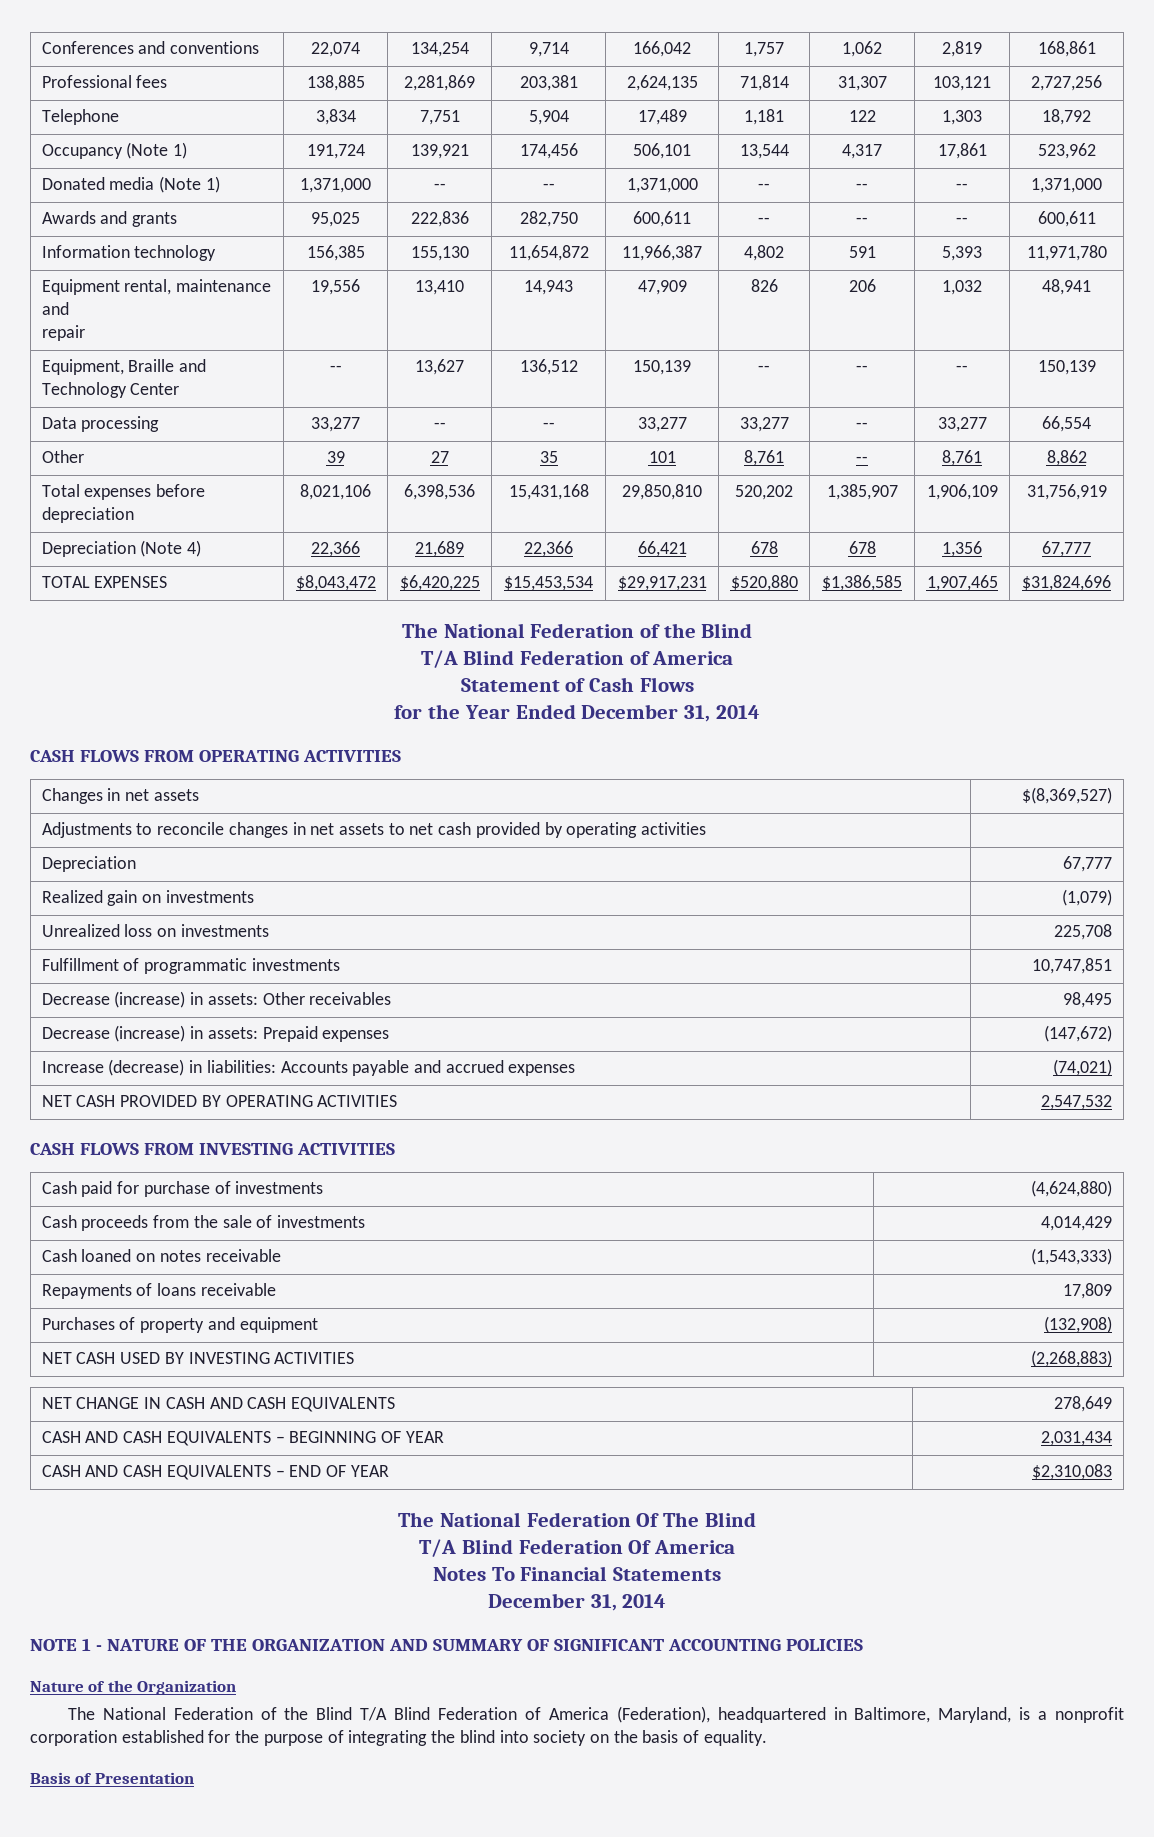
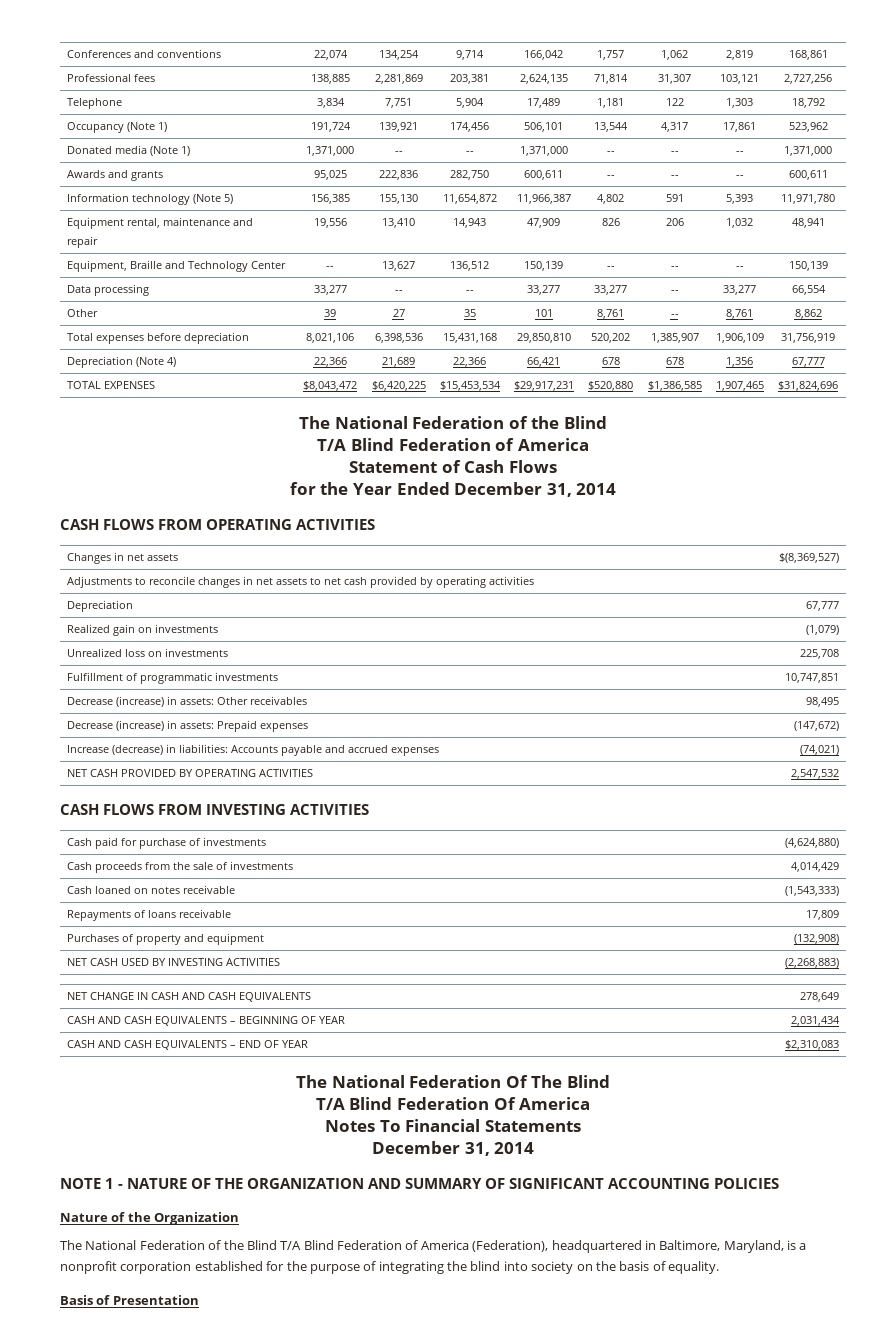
(217, 253) none -> [192,194,233,204] (Note 5)

